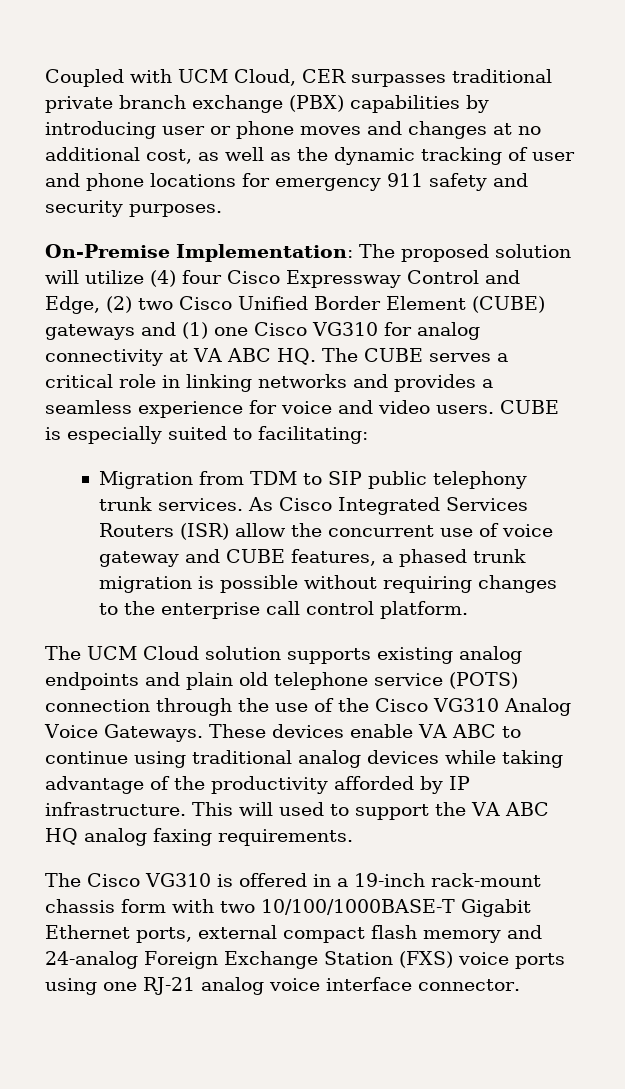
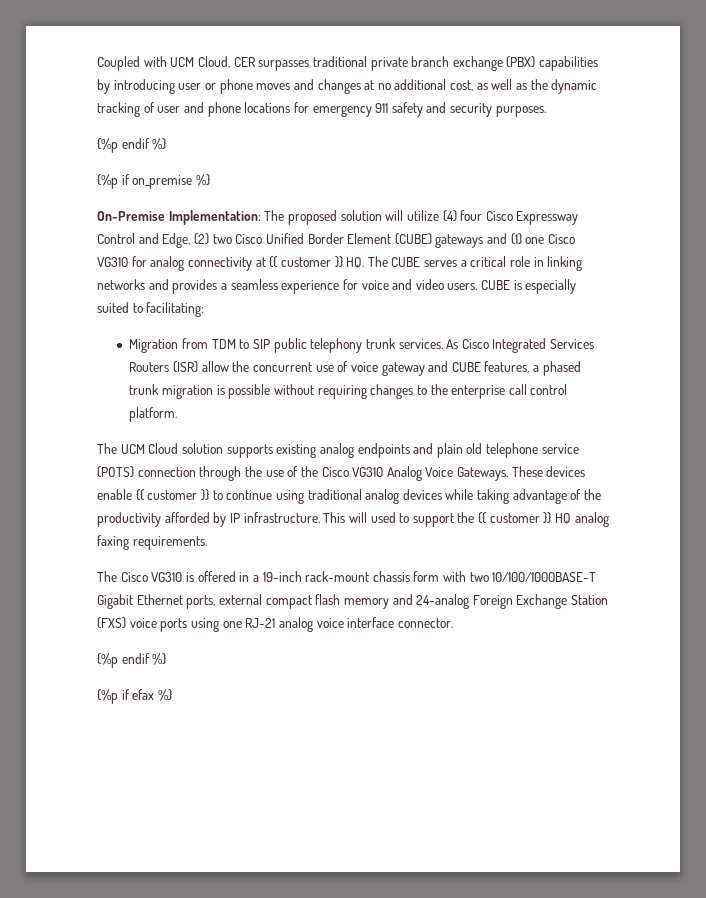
(222, 210) none -> [97,138,167,153] [97,174,210,189] // {%p endif %} // {%p if on_premise %}
[193,348,271,362] VA ABC -> [269,256,343,267] {{ customer }}
[417,724,496,738] VA ABC -> [135,489,209,500] {{ customer }}
[471,802,549,816] VA ABC -> [478,512,552,523] {{ customer }}
(520, 985) none -> [97,653,167,668] [97,689,172,704] // {%p endif %} // {%p if efax %}

